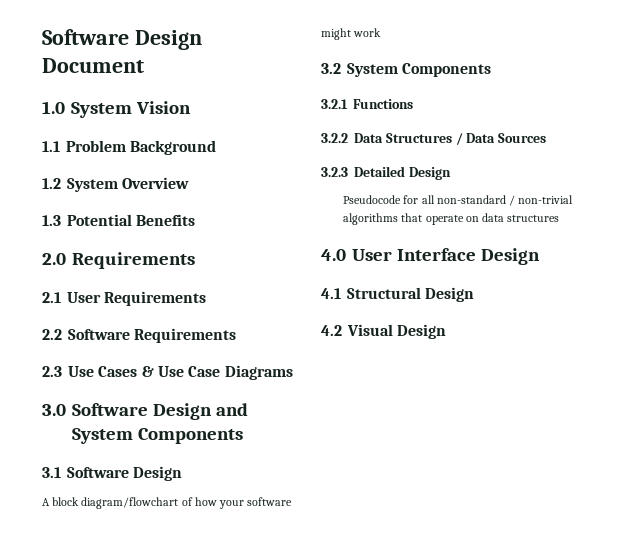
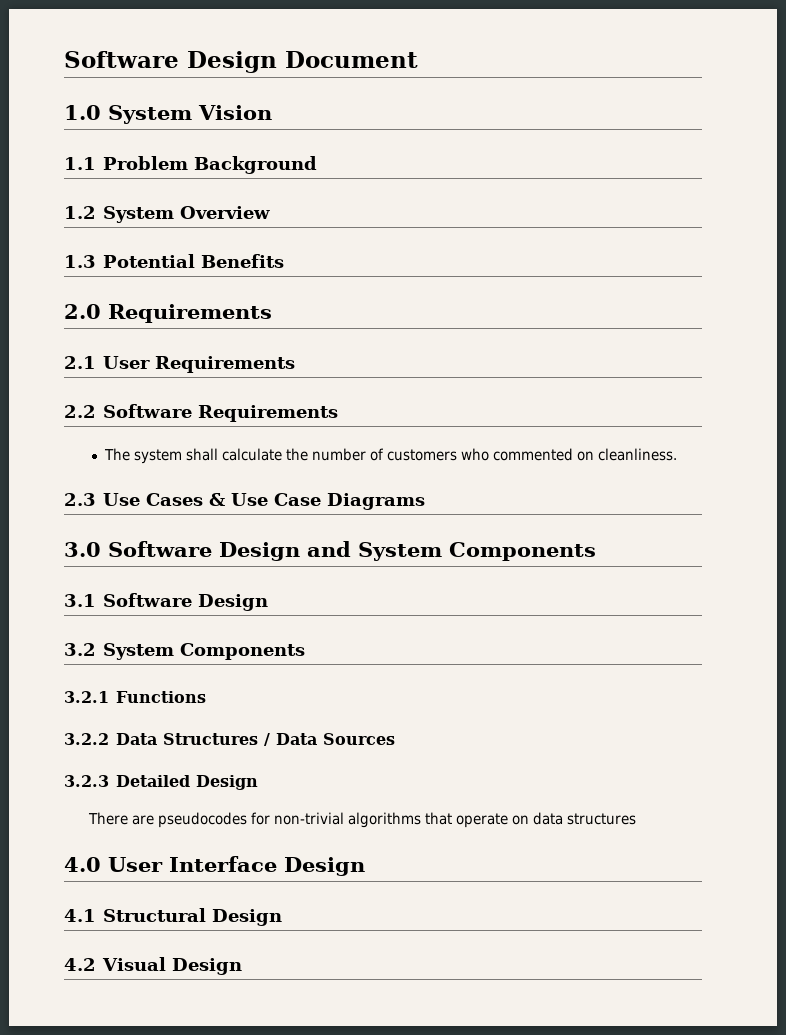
(237, 335) none -> [103,448,677,464] // The system shall calculate the number of customers who commented on cleanliness.
[42,497,293,509] [321,28,382,40] // A block diagram/flowchart of how your software might work -> (269, 602) none
[343,195,516,206] Pseudocode for all non-standard / -> [87,812,270,828] There are pseudocodes for

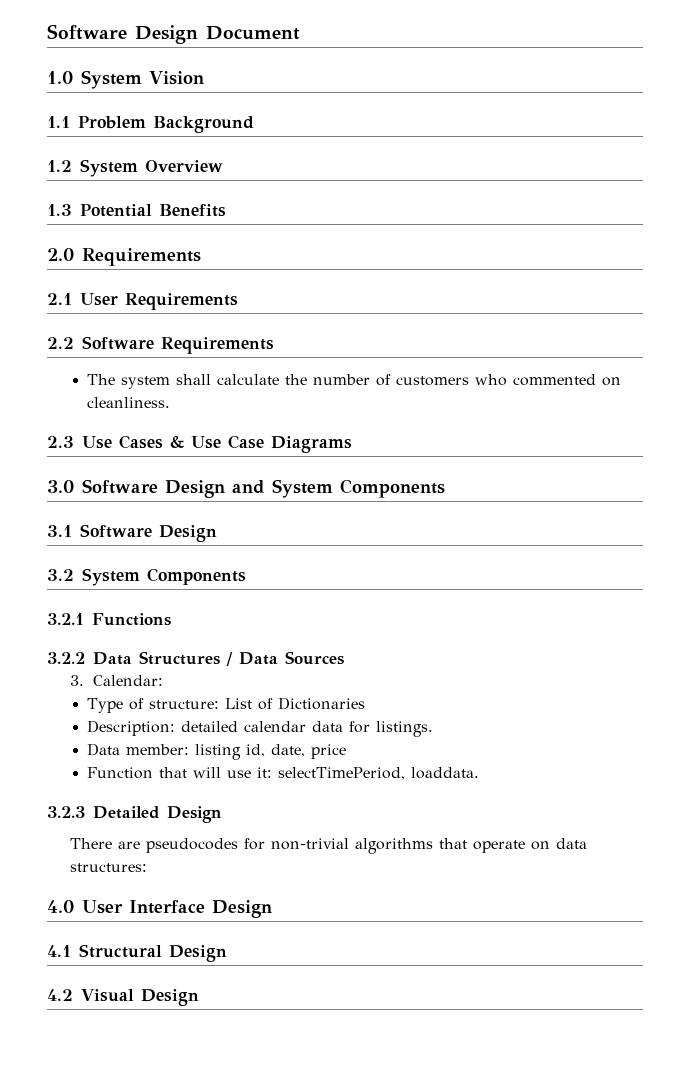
(396, 739) none -> [69,675,163,686] [87,697,366,713] [87,720,434,737] [87,743,347,760] [87,767,480,780] // 3. Calendar: // Type of structure: List of Dictionaries // Description: detailed calendar data for listings. // Data member: listing id, date, price // Function that will use it: selectTimePeriod, loaddata.
[566,813,636,825] structures -> [69,863,147,872] structures:

